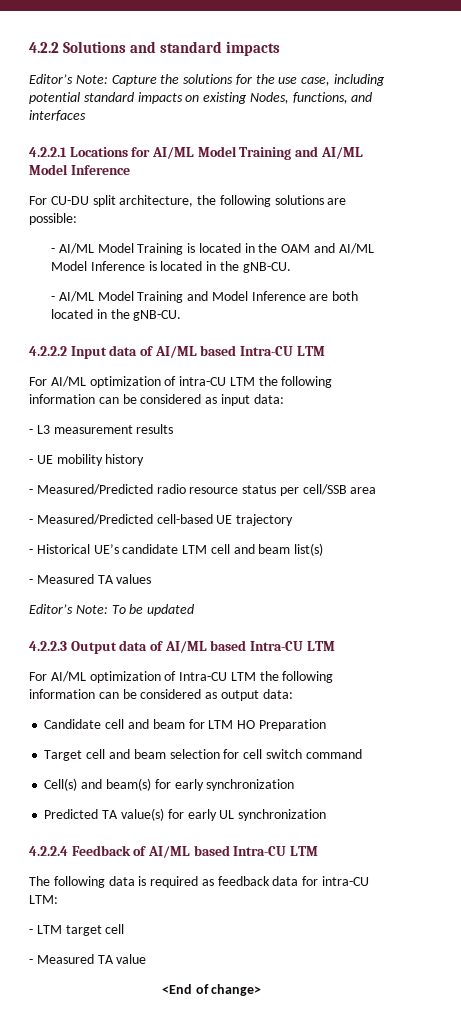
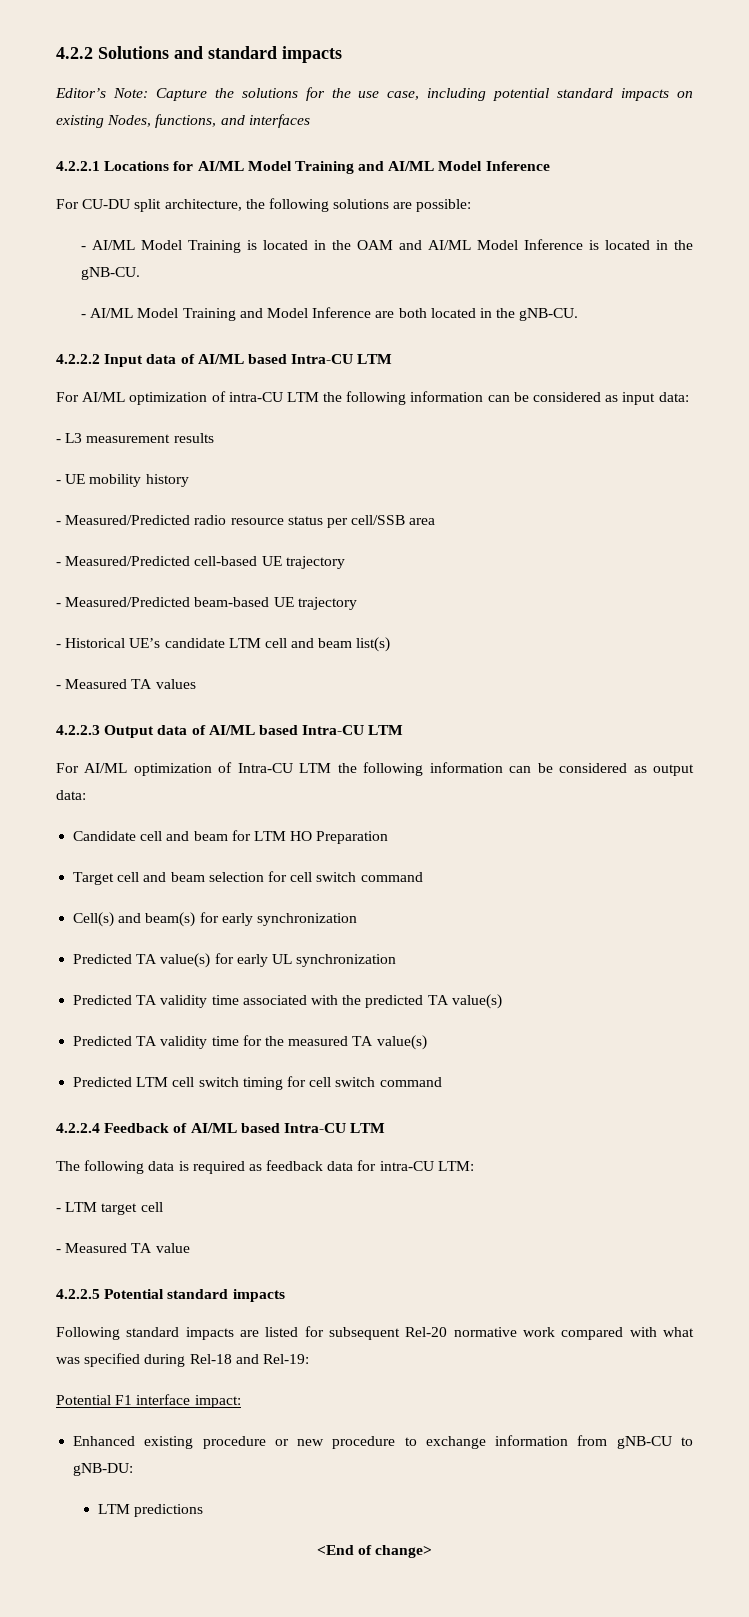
(294, 520) none -> [56,597,357,610] // - Measured/Predicted beam-based UE trajectory
[29,604,195,616] // Editor’s Note: To be updated -> (196, 684) none
(327, 815) none -> [73,994,502,1009] [73,1035,427,1050] [73,1076,442,1090] // Predicted TA validity time associated with the predicted TA value(s) // Predicted TA validity time for the measured TA value(s) // Predicted LTM cell switch timing for cell switch command
(147, 959) none -> [56,1289,285,1302] [56,1326,694,1340] [56,1353,309,1367] [56,1394,241,1408] [73,1435,693,1449] [73,1463,134,1476] [98,1504,204,1517] // 4.2.2.5 Potential standard impacts // Following standard impacts are listed for subsequent Rel-20 normative work compared with what was specified during Rel-18 and Rel-19: // Potential F1 interface impact: // Enhanced existing procedure or new procedure to exchange information from gNB-CU to gNB-DU: // LTM predictions

